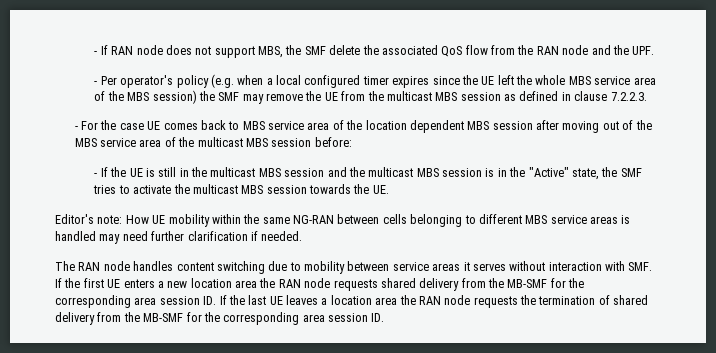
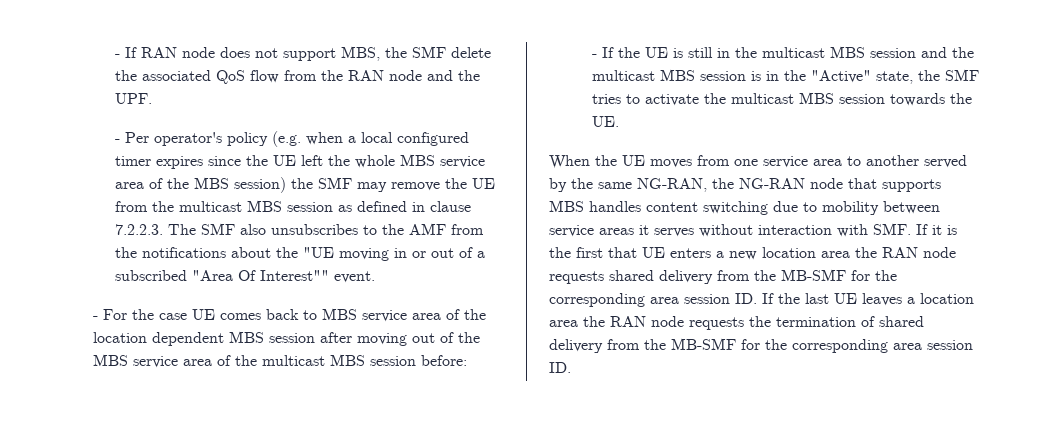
(647, 96) none -> [167,223,484,235] [114,247,485,261] [114,270,375,283] The SMF also unsubscribes to the AMF from the notifications about the "UE moving in or out of a subscribed "Area Of Interest"" event.
[55,214,631,227] [55,231,303,244] [55,261,130,271] Editor's note: How UE mobility within the same NG-RAN between cells belonging to different MBS service areas is handled may need further clarification if needed. // The RAN node -> [549,155,967,169] [549,178,941,192] [549,200,584,212] When the UE moves from one service area to another served by the same NG-RAN, the NG-RAN node that supports MBS
(62, 283) none -> [932,225,957,235] it is
(104, 283) none -> [608,247,637,258] that

